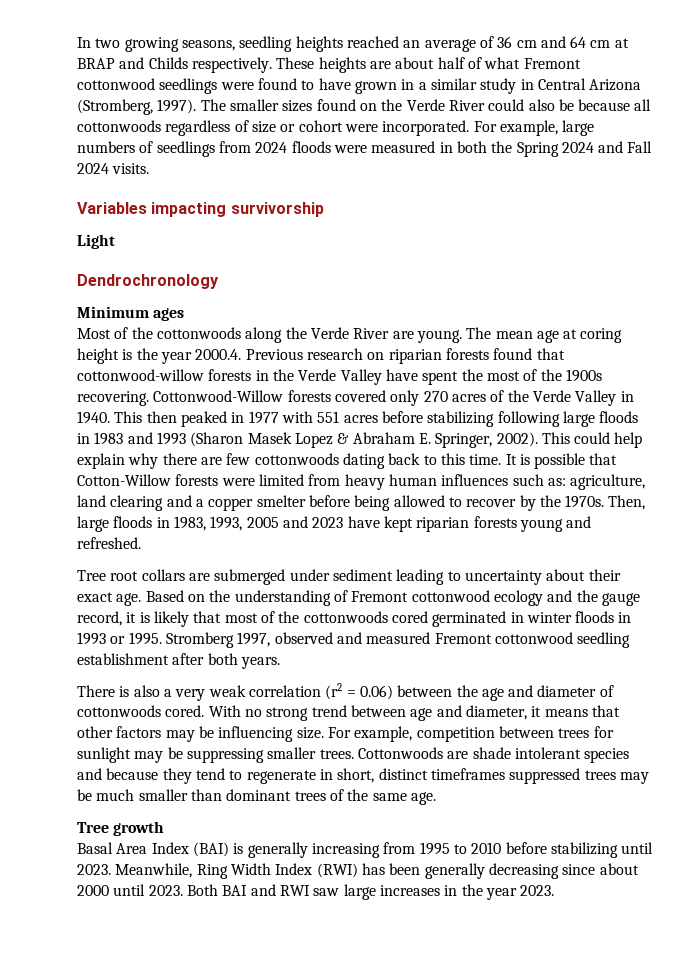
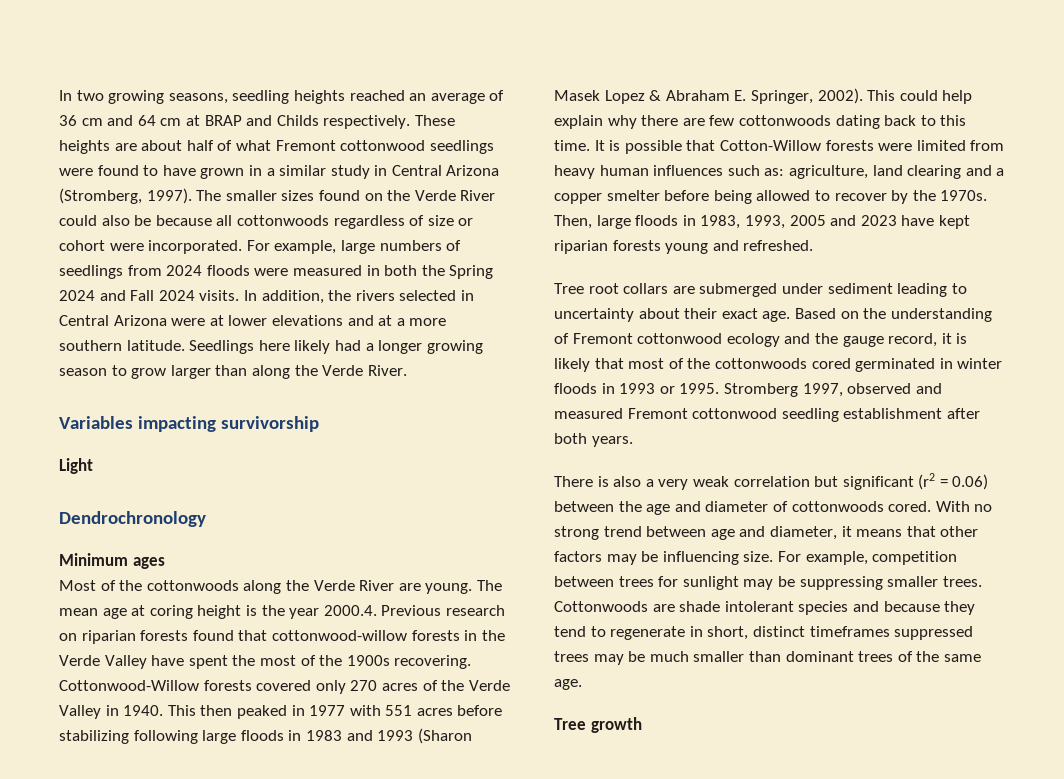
(150, 168) none -> [243,290,474,304] [59,315,447,326] [59,340,483,354] [59,365,407,379] In addition, the rivers selected in Central Arizona were at lower elevations and at a more southern latitude. Seedlings here likely had a longer growing season to grow larger than along the Verde River.
(321, 691) none -> [814,476,914,490] but significant
[77,842,654,858] [77,863,639,879] [77,884,555,900] // Basal Area Index (BAI) is generally increasing from 1995 to 2010 before stabilizing until 2023. Meanwhile, Ring Width Index (RWI) has been generally decreasing since about 2000 until 2023. Both BAI and RWI saw large increases in the year 2023. -> (642, 725) none

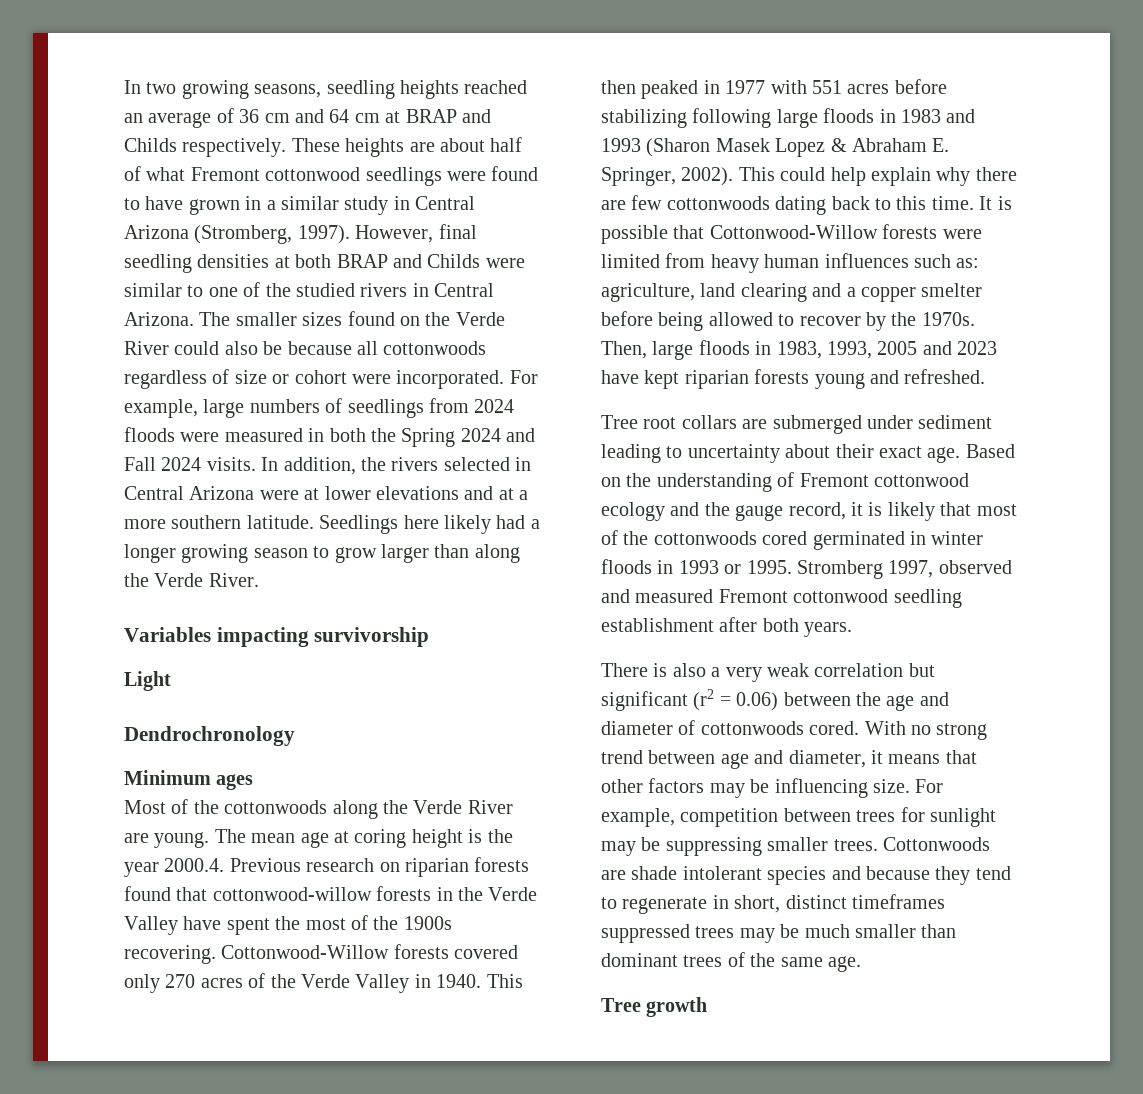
(192, 196) none -> [355,224,477,243] [124,254,525,273] [124,282,495,297] [124,312,194,326] However, final seedling densities at both BRAP and Childs were similar to one of the studied rivers in Central Arizona.
[719,140,821,151] Cotton-Willow -> [709,225,878,239] Cottonwood-Willow

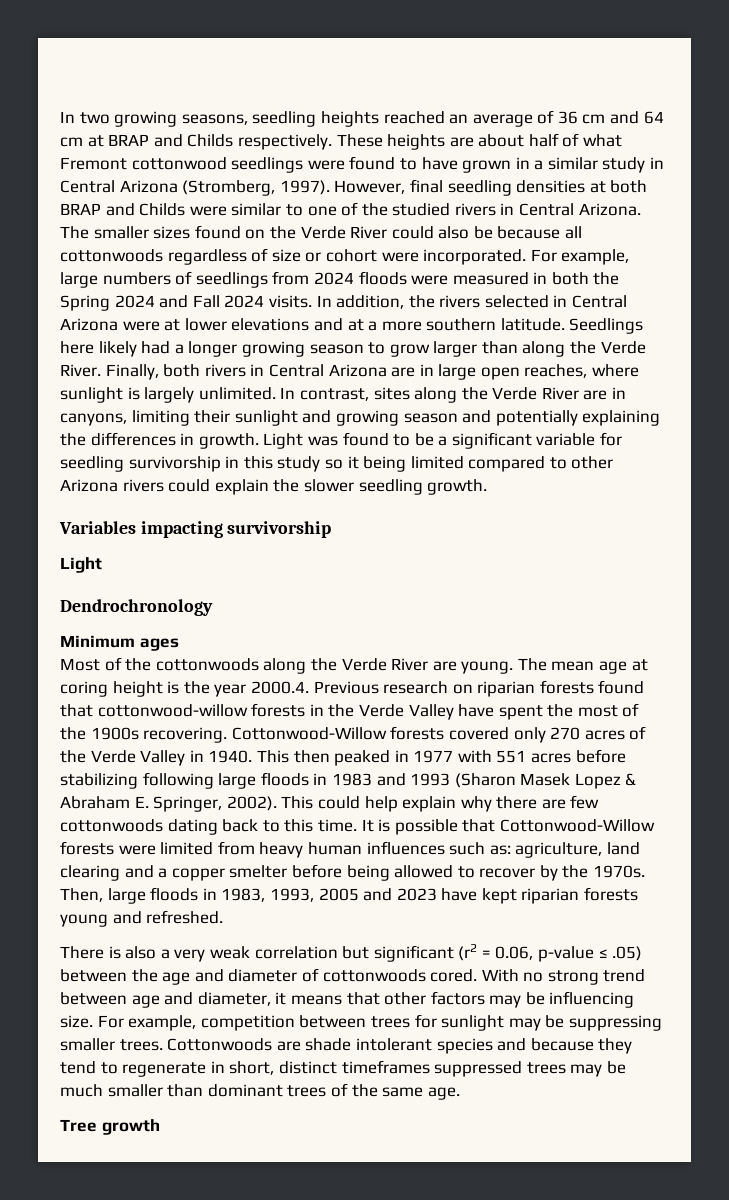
(259, 580) none -> [105,364,640,380] [60,387,627,403] [60,410,661,426] [60,432,623,449] [60,456,614,472] [60,479,488,495] Finally, both rivers in Central Arizona are in large open reaches, where sunlight is largely unlimited. In contrast, sites along the Verde River are in canyons, limiting their sunlight and growing season and potentially explaining the differences in growth. Light was found to be a significant variable for seedling survivorship in this study so it being limited compared to other Arizona rivers could explain the slower seedling growth.
[601,415,993,434] [601,444,1015,463] [601,472,969,492] [601,502,1017,521] [601,530,984,550] [601,559,1012,579] [601,589,962,608] [601,617,853,637] // Tree root collars are submerged under sediment leading to uncertainty about their exact age. Based on the understanding of Fremont cottonwood ecology and the gauge record, it is likely that most of the cottonwoods cored germinated in winter floods in 1993 or 1995. Stromberg 1997, observed and measured Fremont cottonwood seedling establishment after both years. -> (224, 917) none
[736,692,779,711] 0.06) -> [495,946,643,962] 0.06, p-value ≤ .05)

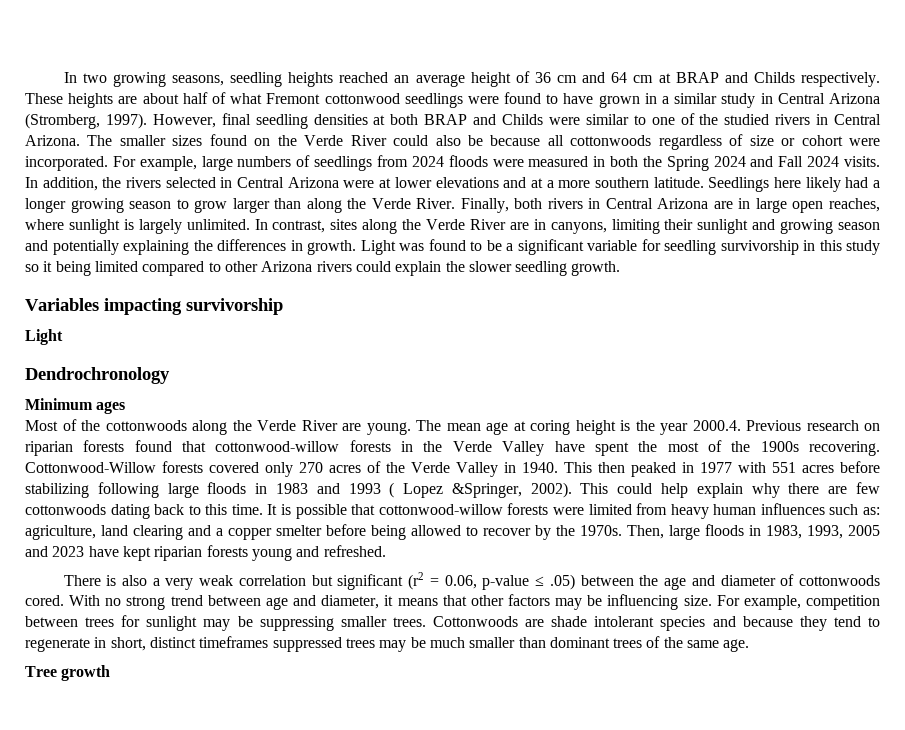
(533, 120) none -> [470,72,511,87] height
[454,773,637,789] [60,796,223,812] (Sharon Masek Lopez & Abraham E. Springer, -> [389,482,522,498] ( Lopez &Springer,
[499,819,655,832] Cottonwood-Willow -> [378,504,503,515] cottonwood-willow

